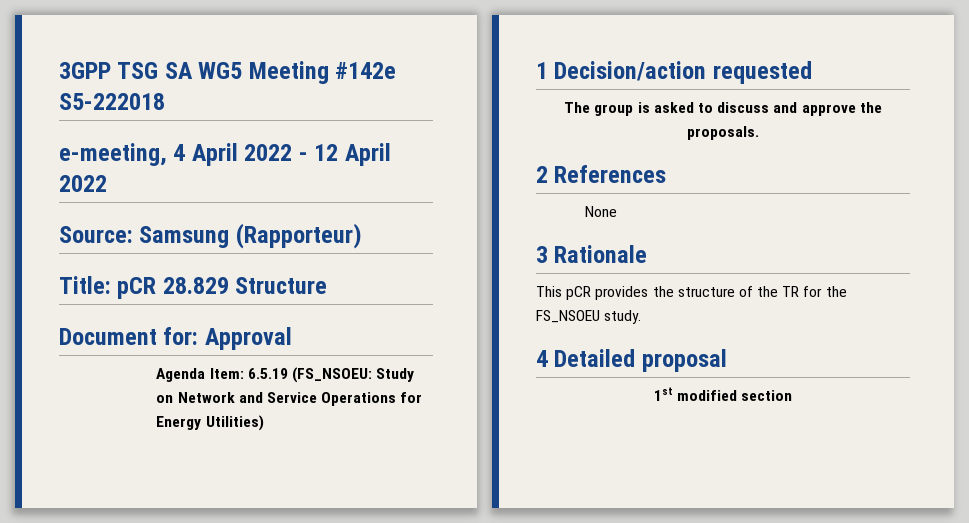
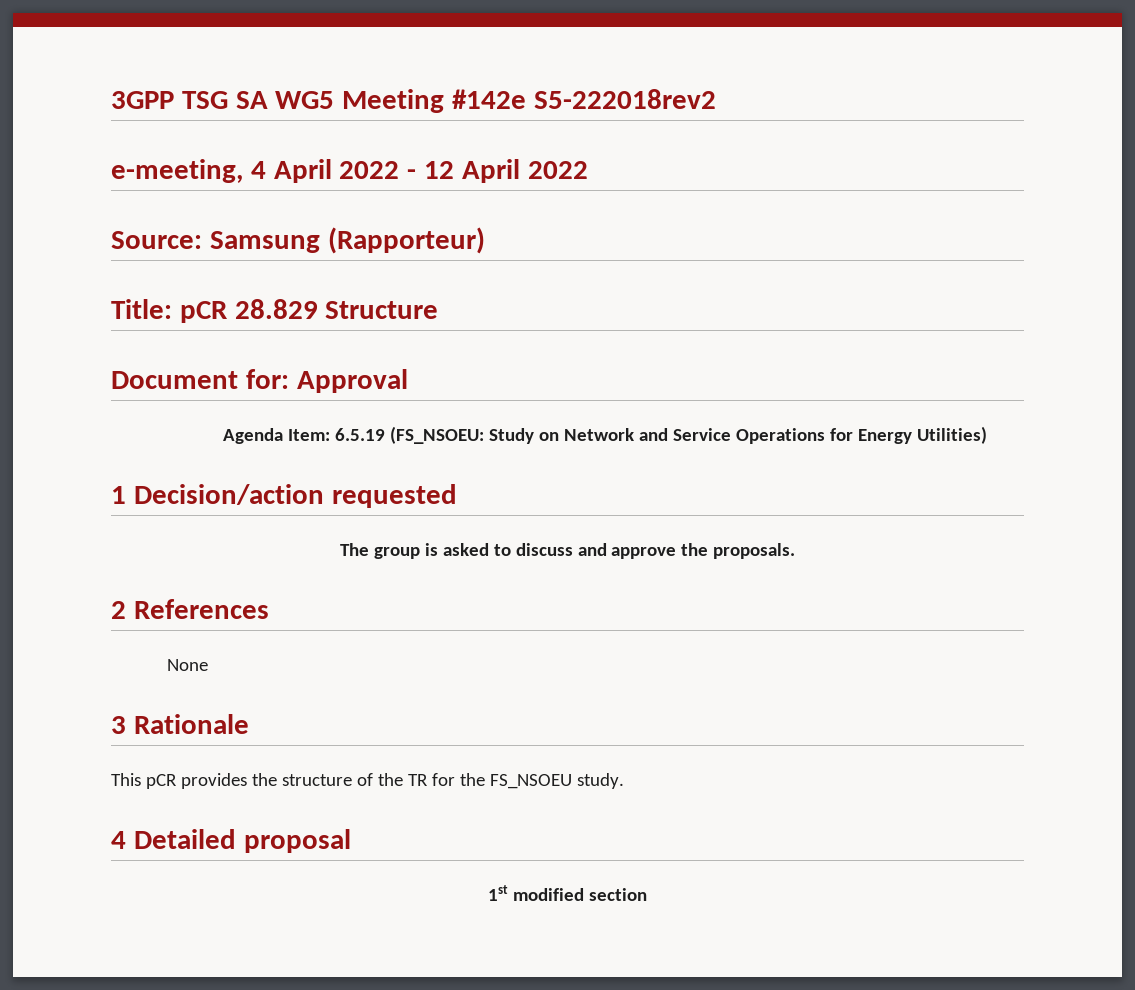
[59,93,165,110] S5-222018 -> [533,89,716,109] S5-222018rev2

